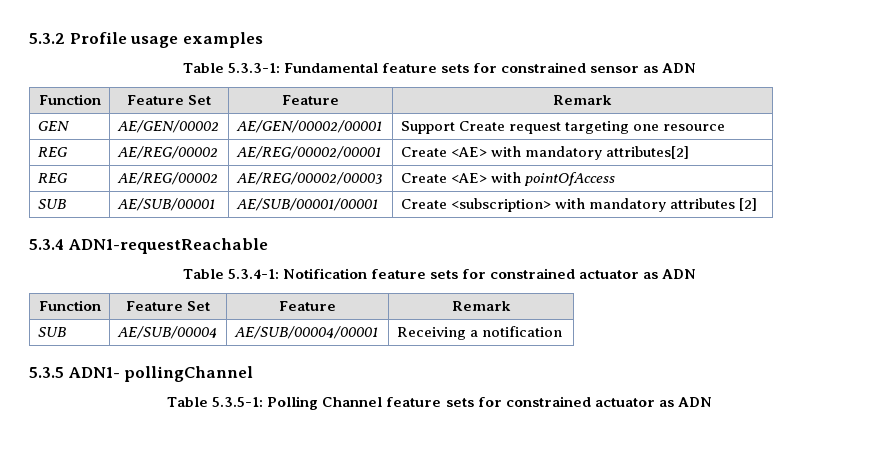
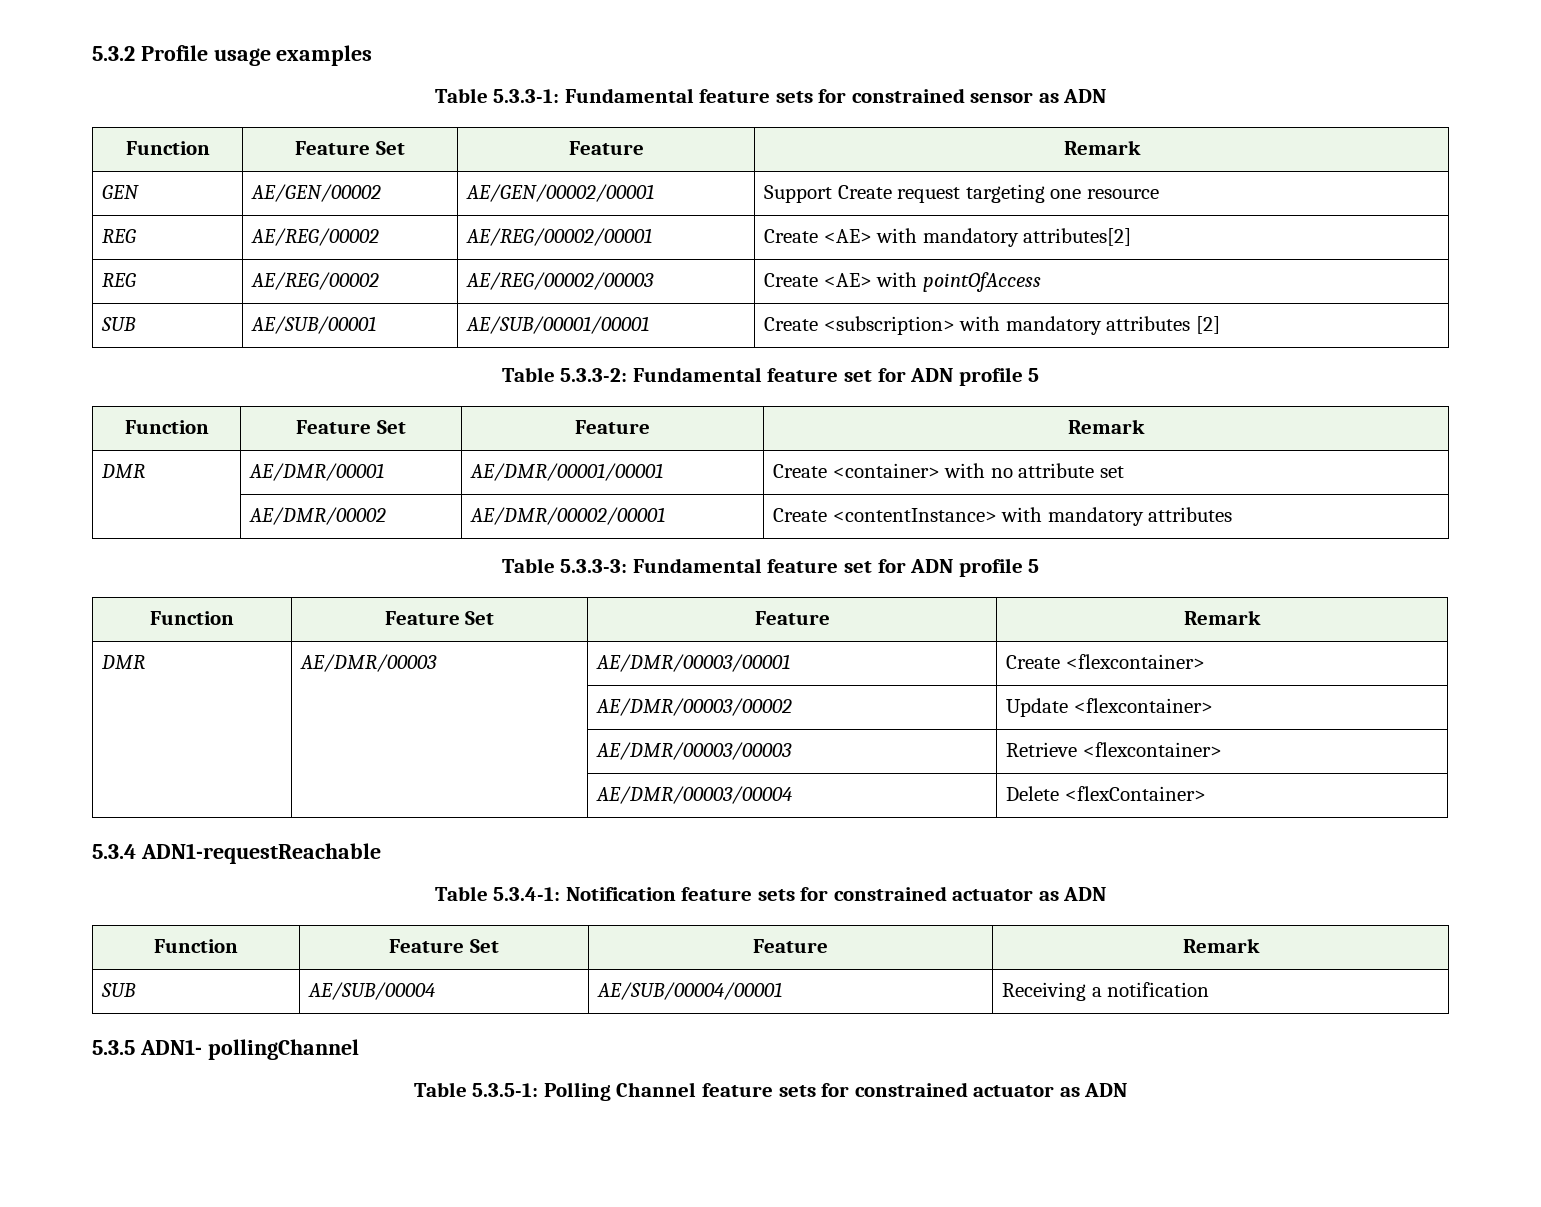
(757, 204) none -> [501,367,1040,386] [124,420,209,434] [296,420,406,434] [575,420,650,434] [1068,419,1145,434] [101,464,146,478] [249,463,385,481] [470,463,664,481] [773,463,1124,478] [249,507,387,525] [470,507,666,525] [773,507,1233,526] [501,558,1040,577] [150,611,234,625] [384,611,495,625] [754,611,830,625] [1184,610,1261,625] [101,655,146,669] [300,654,438,672] [596,654,791,672] [1006,654,1205,669] [596,698,793,716] [1006,698,1213,717] [596,742,793,760] [1006,742,1222,757] [596,786,793,804] [1006,786,1206,801] // Table 5.3.3-2: Fundamental feature set for ADN profile 5 // Function | Feature Set | Feature | Remark // DMR | AE/DMR/00001 | AE/DMR/00001/00001 | Create <container> with no attribute set // | AE/DMR/00002 | AE/DMR/00002/00001 | Create <contentInstance> with mandatory attributes // Table 5.3.3-3: Fundamental feature set for ADN profile 5 // Function | Feature Set | Feature | Remark // DMR | AE/DMR/00003 | AE/DMR/00003/00001 | Create <flexcontainer> // | | AE/DMR/00003/00002 | Update <flexcontainer> // | | AE/DMR/00003/00003 | Retrieve <flexcontainer> // | | AE/DMR/00003/00004 | Delete <flexContainer>

